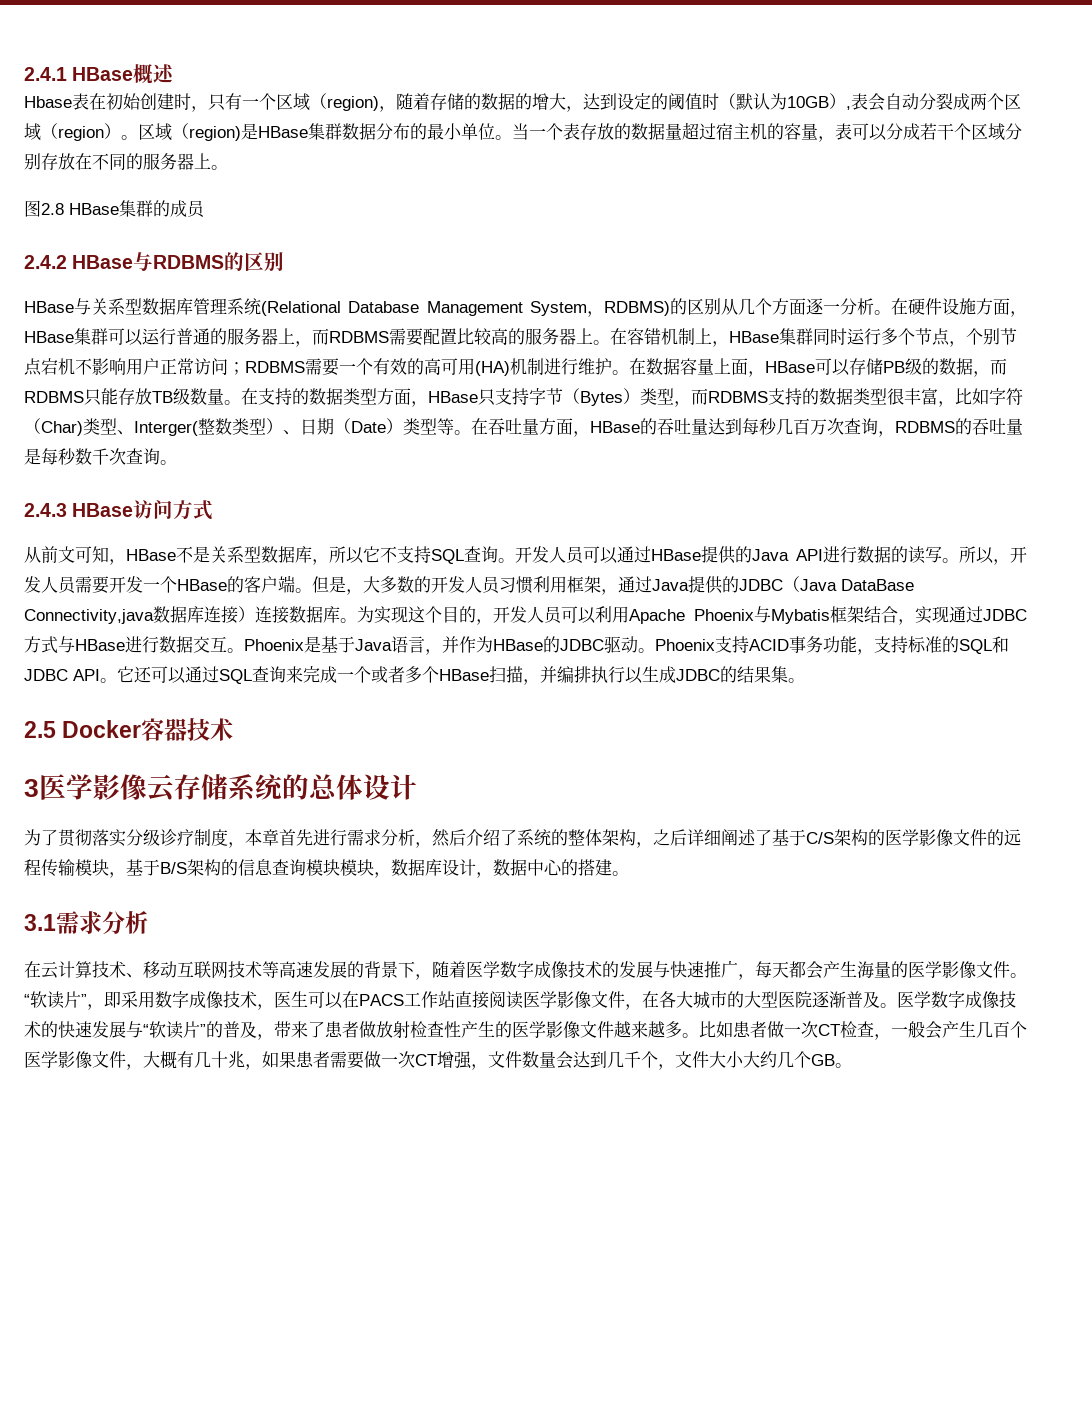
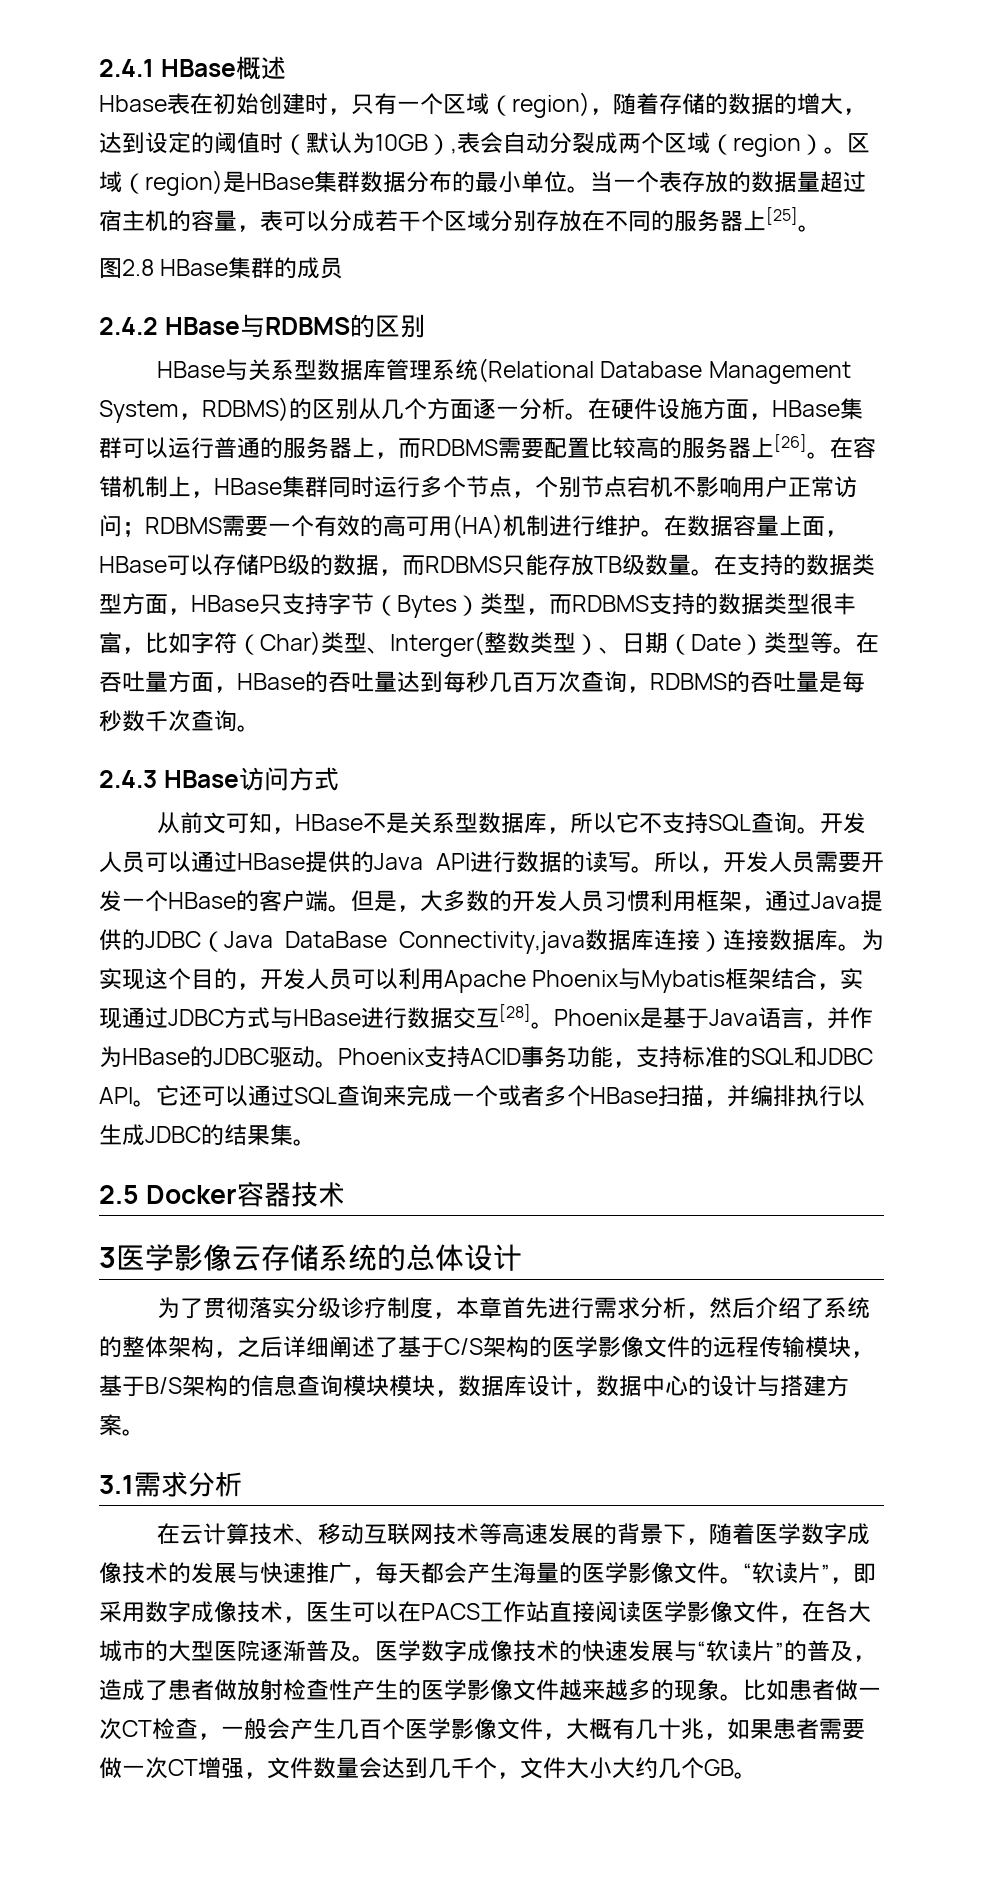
(211, 161) none -> [766,207,798,225] [25]
(593, 336) none -> [774,434,807,452] [26]
(227, 644) none -> [499,1004,531,1022] [28]
[578,859,612,876] 搭建 -> [711,1375,849,1397] [99,1414,122,1436] 设计与搭建方案
[274,1021,308,1038] 带来 -> [99,1679,145,1701] 造成
(682, 1029) none -> [651,1678,720,1701] 的现象

